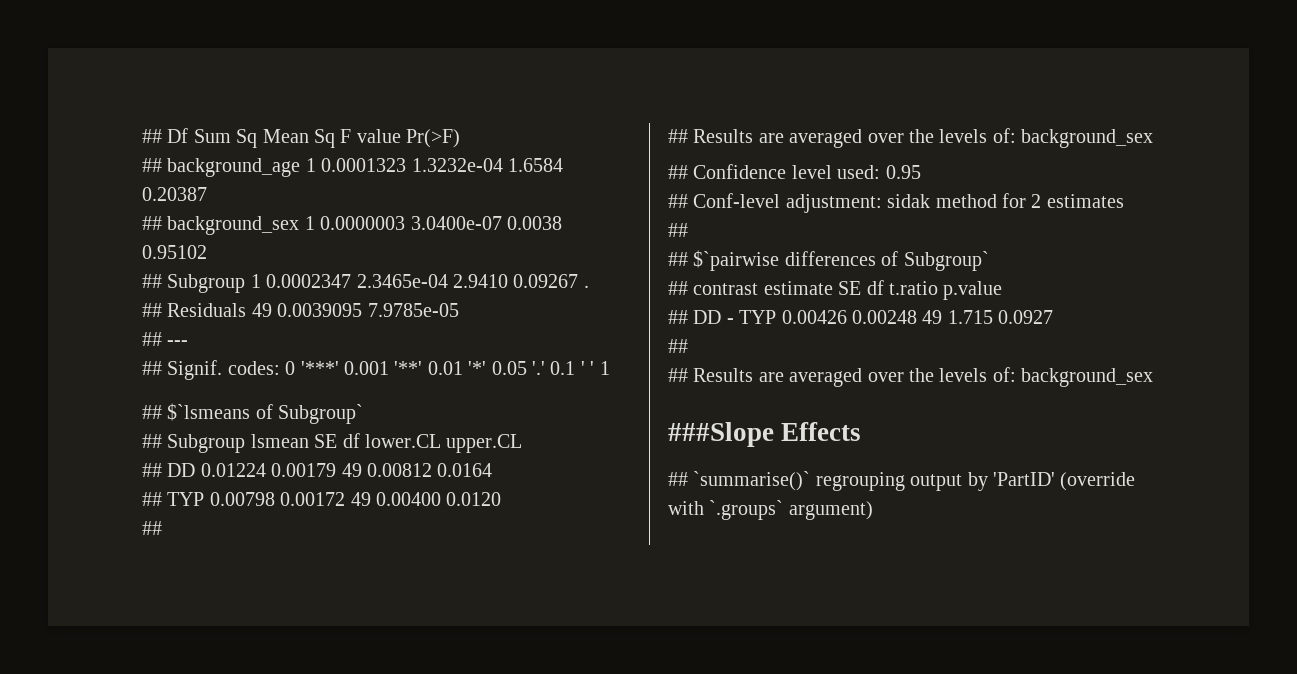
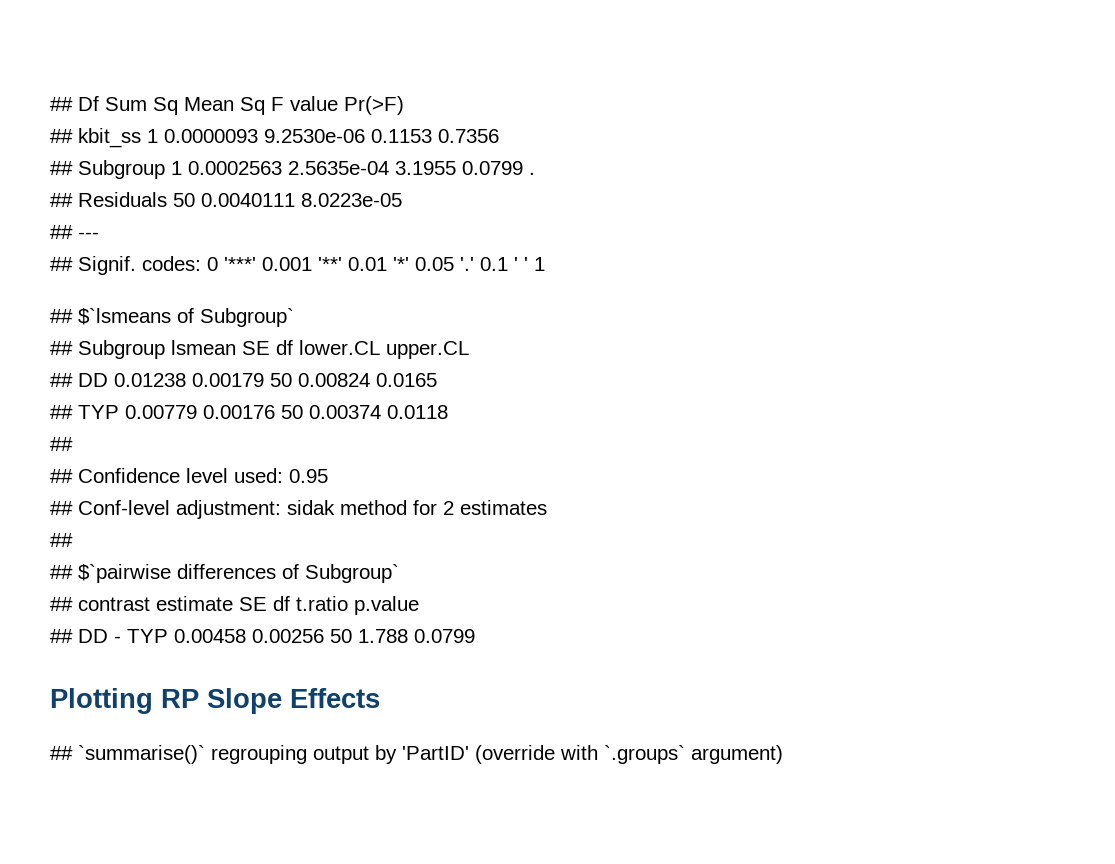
[167,158,563,177] [142,187,207,201] [142,216,562,235] [142,245,207,259] background_age 1 0.0001323 1.3232e-04 1.6584 0.20387 // ## background_sex 1 0.0000003 3.0400e-07 0.0038 0.95102 -> [78,128,499,148] kbit_ss 1 0.0000093 9.2530e-06 0.1153 0.7356
[266,274,579,288] 0.0002347 2.3465e-04 2.9410 0.09267 -> [188,161,523,175] 0.0002563 2.5635e-04 3.1955 0.0799
[251,303,459,317] 49 0.0039095 7.9785e-05 -> [173,193,402,207] 50 0.0040111 8.0223e-05
[200,463,493,477] [142,492,502,506] [142,521,162,535] [668,128,1154,148] 0.01224 0.00179 49 0.00812 0.0164 // ## TYP 0.00798 0.00172 49 0.00400 0.0120 // ## // ## Results are averaged over the levels of: background_sex -> [114,373,437,387] [50,405,448,419] [50,437,73,451] 0.01238 0.00179 50 0.00824 0.0165 // ## TYP 0.00779 0.00176 50 0.00374 0.0118 // ##
[781,310,1054,324] [668,339,688,353] [668,367,1154,387] [668,422,774,447] 0.00426 0.00248 49 1.715 0.0927 // ## // ## Results are averaged over the levels of: background_sex // ###Slope -> [174,629,475,643] [50,688,282,714] 0.00458 0.00256 50 1.788 0.0799 // Plotting RP Slope

